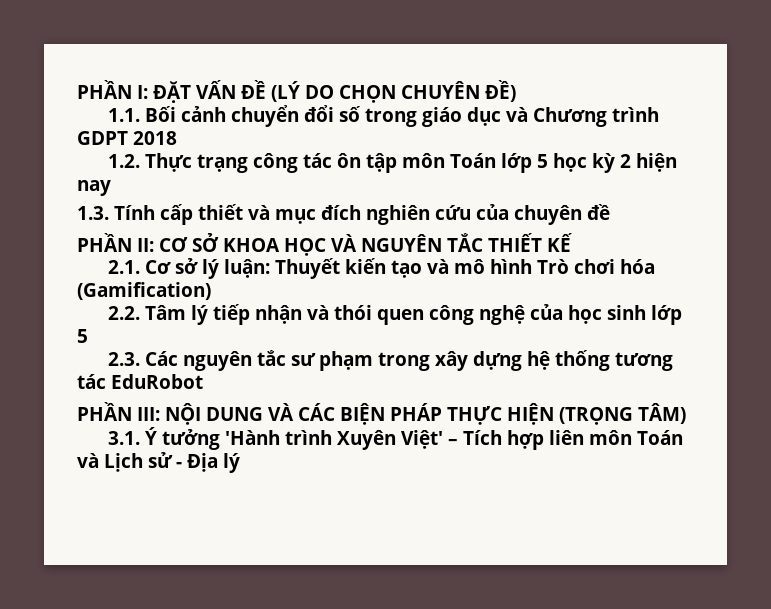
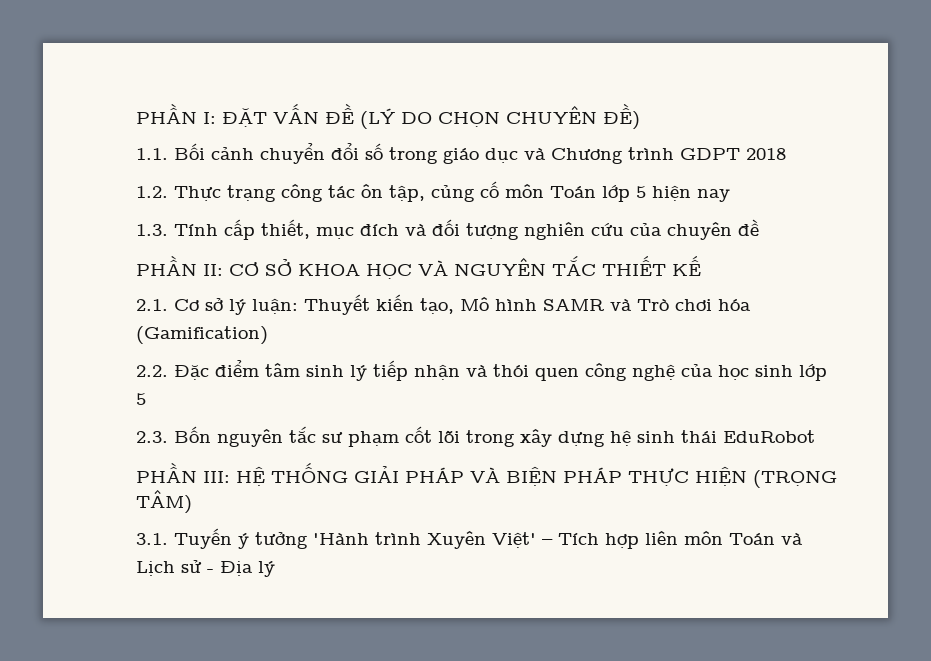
[365,153,397,173] tập -> [389,181,499,202] tập, củng cố
[552,153,631,173] học kỳ 2 -> (646, 192) none
[198,204,361,224] thiết và mục đích -> [261,219,519,240] thiết, mục đích và đối tượng
[390,259,532,278] tạo và mô hình -> [420,297,632,314] tạo, Mô hình SAMR và
[144,305,186,320] Tâm -> [174,360,344,380] Đặc điểm tâm sinh
[144,351,178,366] Các -> [174,426,211,443] Bốn
(373, 361) none -> [405,426,460,443] cốt lõi
[554,350,673,371] [77,374,106,389] thống tương tác -> [637,430,717,443] sinh thái
[165,403,335,425] NỘI DUNG VÀ CÁC -> [236,463,500,486] HỆ THỐNG GIẢI PHÁP VÀ
[144,427,157,445] Ý -> [174,528,249,549] Tuyến ý

